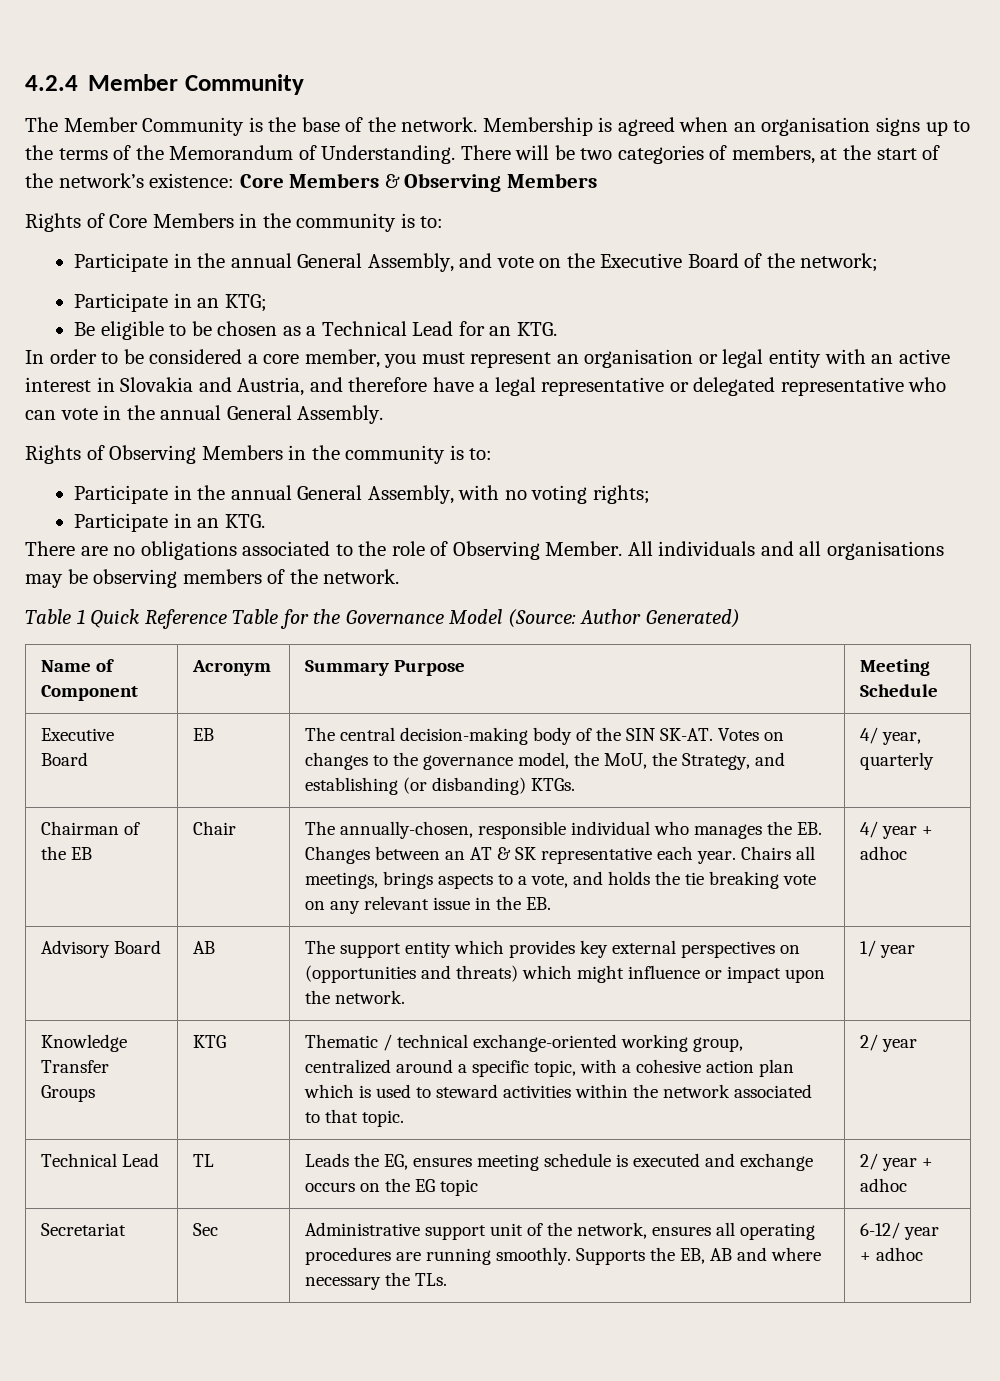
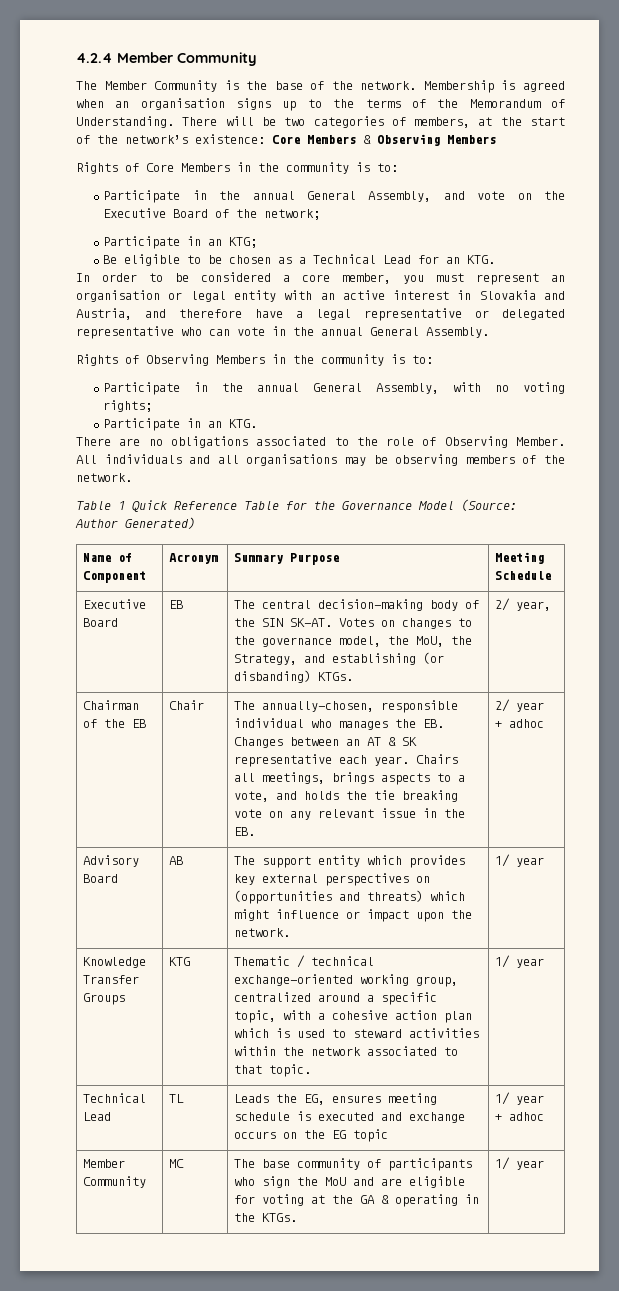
[860,727,879,744] 4/ -> [495,598,511,611] 2/
[860,752,935,770] quarterly -> (552, 606) none
[860,821,879,838] 4/ -> [495,699,511,712] 2/
[860,1034,879,1051] 2/ -> [495,955,511,968] 1/
[860,1153,934,1171] [860,1178,908,1192] [41,1223,127,1236] [193,1223,219,1236] [305,1222,816,1240] [305,1247,822,1265] [305,1272,448,1290] [860,1222,940,1240] [860,1247,924,1261] 2/ year + adhoc // Secretariat | Sec | Administrative support unit of the network, ensures all operating procedures are running smoothly. Supports the EB, AB and where necessary the TLs. | 6-12/ year + adhoc -> [495,1092,545,1105] [495,1112,545,1121] [83,1159,126,1168] [83,1176,147,1188] [169,1159,185,1168] [234,1158,473,1171] [234,1176,466,1188] [234,1194,480,1207] [234,1213,298,1222] [495,1157,545,1170] 1/ year + adhoc // Member Community | MC | The base community of participants who sign the MoU and are eligible for voting at the GA & operating in the KTGs. | 1/ year

